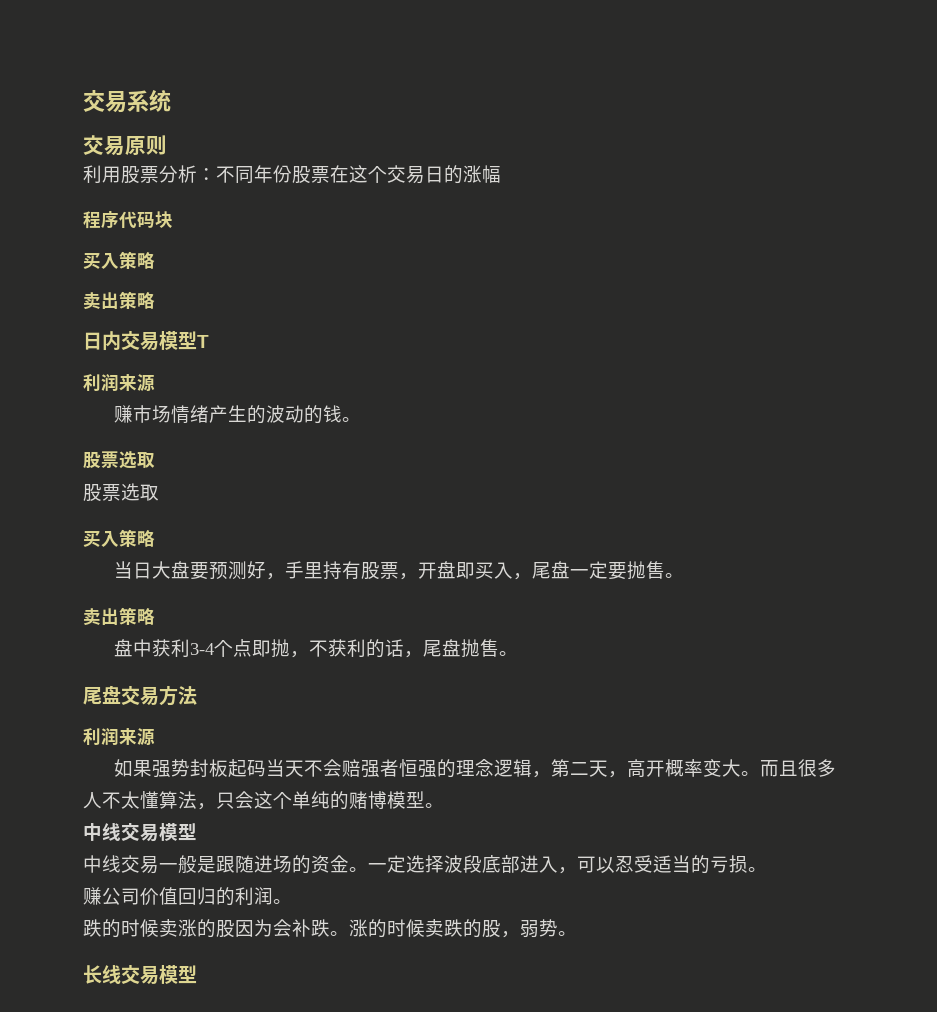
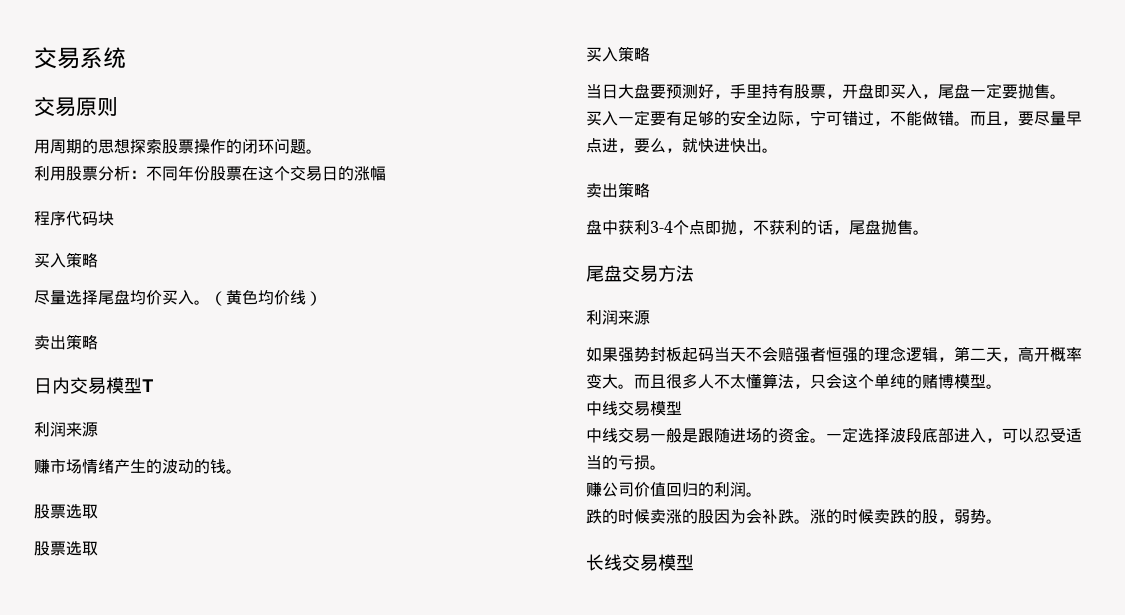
(167, 145) none -> [34,138,322,154] // 用周期的思想探索股票操作的闭环问题。
(155, 260) none -> [34,290,322,306] // 尽量选择尾盘均价买入。（黄色均价线）
(684, 575) none -> [586,110,1082,126] [586,138,778,153] // 买入一定要有足够的安全边际，宁可错过，不能做错。而且，要尽量早点进，要么，就快进快出。

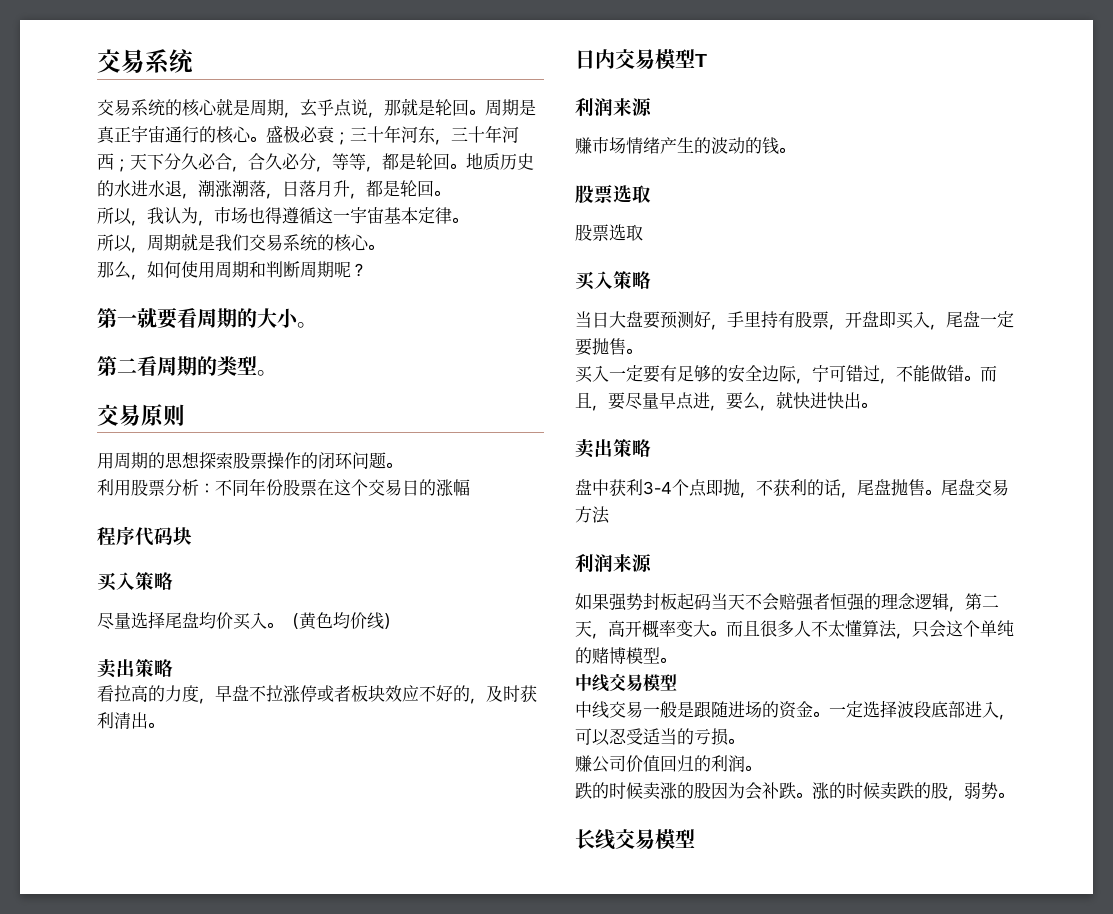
[34,47,126,69] 交易系统 -> [97,49,194,74] [97,98,536,118] [97,125,519,145] [97,153,534,172] [97,180,450,199] [97,207,468,226] [97,233,384,253] [97,261,367,280] [97,308,317,329] [97,356,277,376] 交易系统 // 交易系统的核心就是周期，玄乎点说，那就是轮回。周期是真正宇宙通行的核心。盛极必衰；三十年河东，三十年河西；天下分久必合，合久必分，等等，都是轮回。地质历史的水进水退，潮涨潮落，日落月升，都是轮回。 // 所以，我认为，市场也得遵循这一宇宙基本定律。 // 所以，周期就是我们交易系统的核心。 // 那么，如何使用周期和判断周期呢？ // 第一就要看周期的大小。 // 第二看周期的类型。
(98, 342) none -> [97,685,537,704] [97,712,164,729] // 看拉高的力度，早盘不拉涨停或者板块效应不好的，及时获利清出。
(929, 232) // -> (941, 492) none

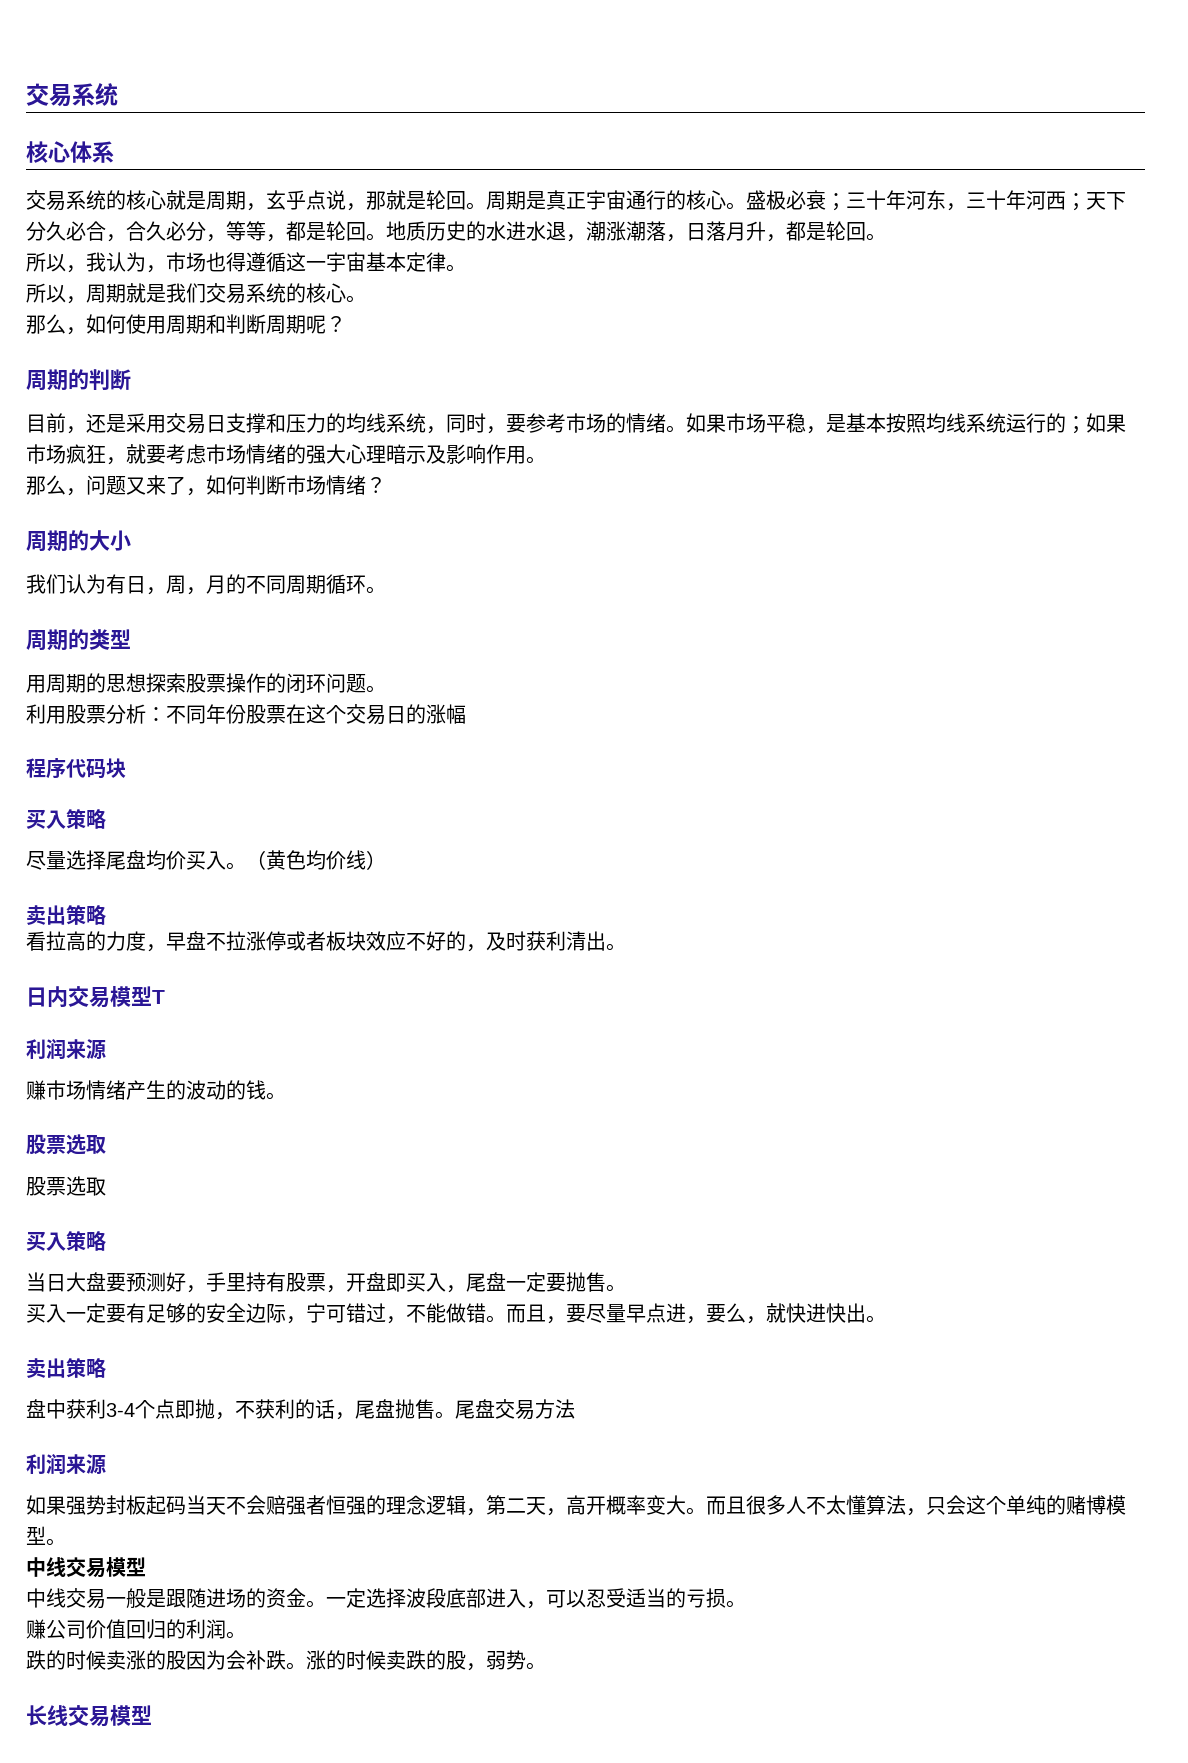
[97,49,194,74] 交易系统 -> [26,83,118,107] [26,141,114,163] 交易系统 // 核心体系
[97,308,317,329] [97,356,157,376] 第一就要看周期的大小。 // 第二看 -> [26,369,131,391] [26,413,1126,434] [26,444,546,465] [26,475,386,496] [26,530,131,552] [26,574,386,595] 周期的判断 // 目前，还是采用交易日支撑和压力的均线系统，同时，要参考市场的情绪。如果市场平稳，是基本按照均线系统运行的；如果市场疯狂，就要考虑市场情绪的强大心理暗示及影响作用。 // 那么，问题又来了，如何判断市场情绪？ // 周期的大小 // 我们认为有日，周，月的不同周期循环。 //
[257,370,277,376] [97,404,185,427] 。 // 交易原则 -> (131, 639) none

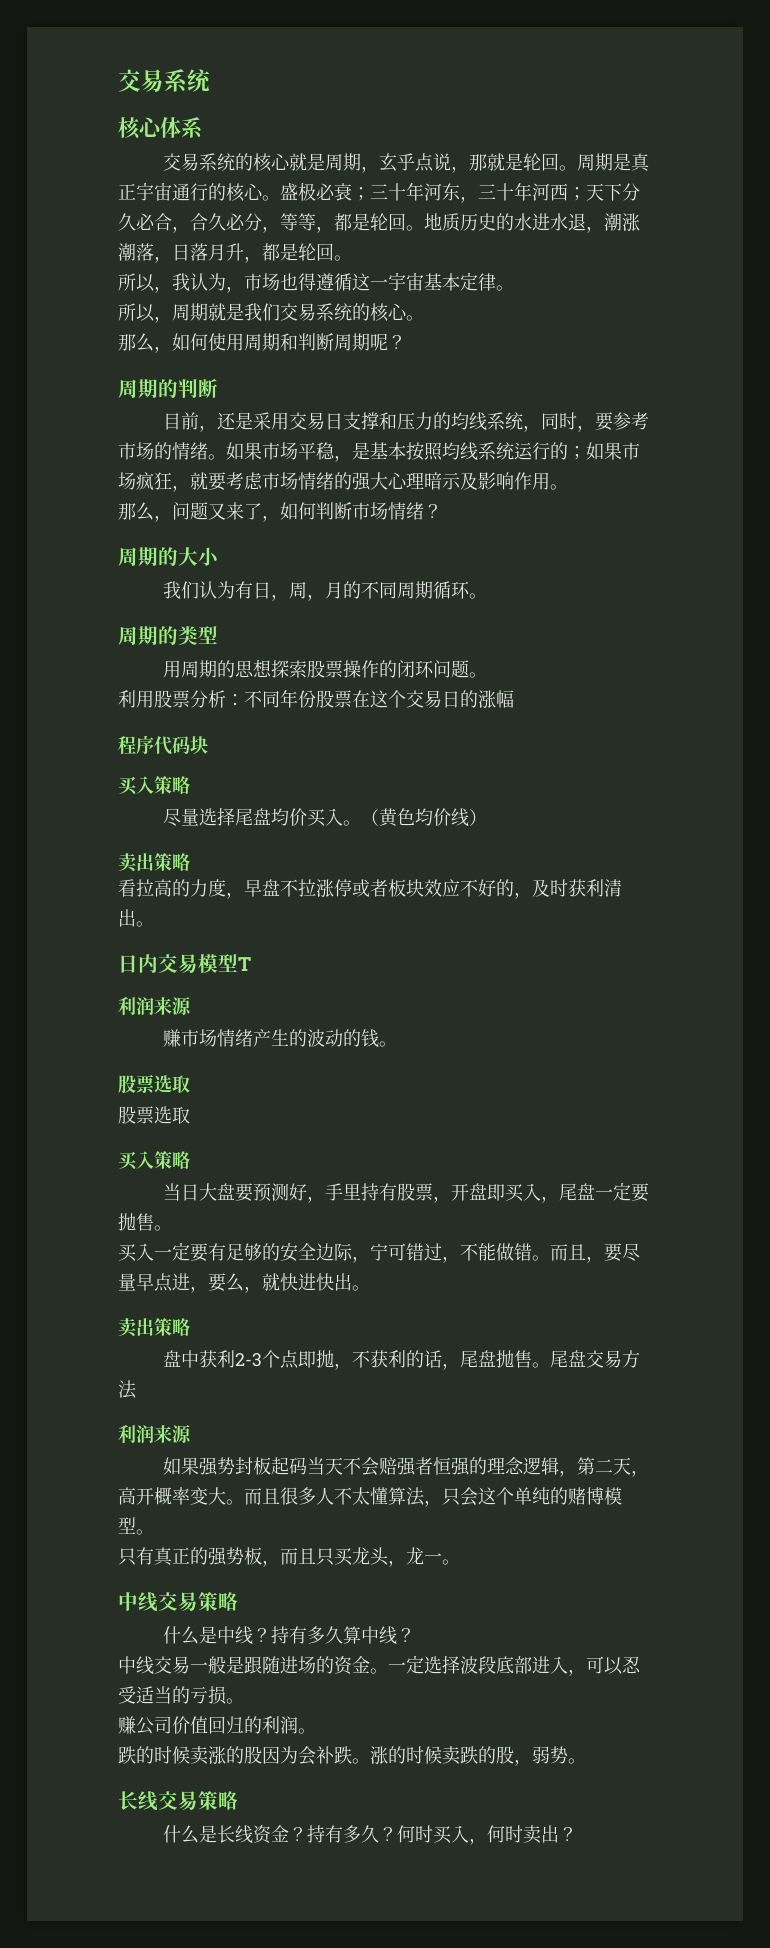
[106,1403,135,1417] 3-4 -> [234,1353,262,1367] 2-3
[26,1557,146,1578] 中线交易模型 -> [118,1547,460,1567] [118,1592,238,1612] [162,1626,415,1645] 只有真正的强势板，而且只买龙头，龙一。 // 中线交易策略 // 什么是中线？持有多久算中线？
[110,1705,152,1726] 模型 -> [198,1791,238,1810] [162,1825,577,1845] 策略 // 什么是长线资金？持有多久？何时买入，何时卖出？

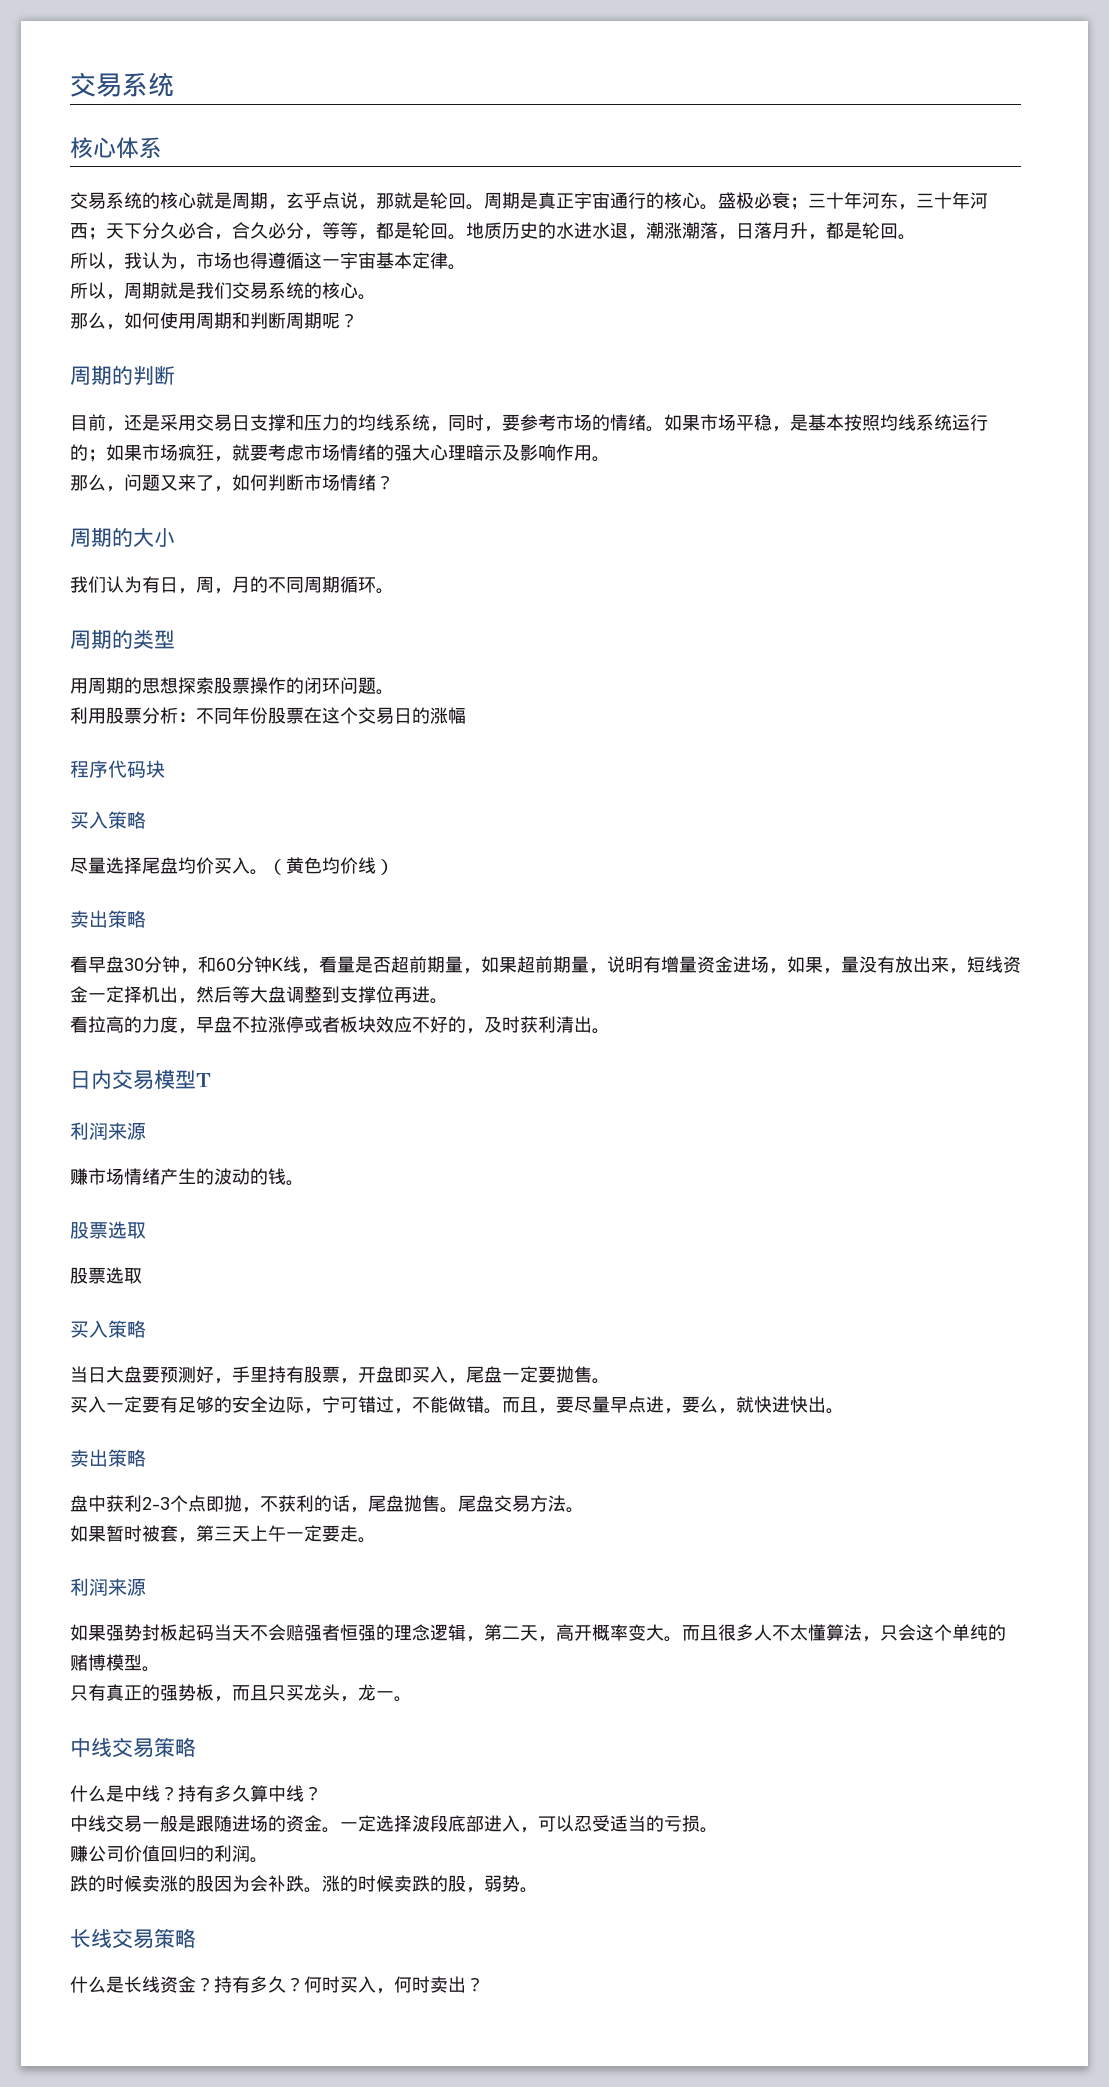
(190, 862) none -> [70,956,1021,974] [70,986,448,1004] // 看早盘30分钟，和60分钟K线，看量是否超前期量，如果超前期量，说明有增量资金进场，如果，量没有放出来，短线资金一定择机出，然后等大盘调整到支撑位再进。
(137, 1389) none -> [566,1507,584,1513] [70,1525,376,1543] 。 // 如果暂时被套，第三天上午一定要走。

